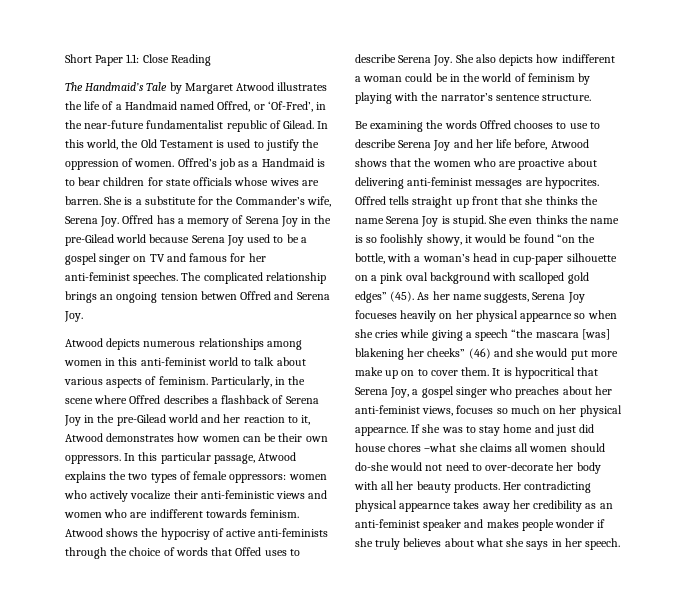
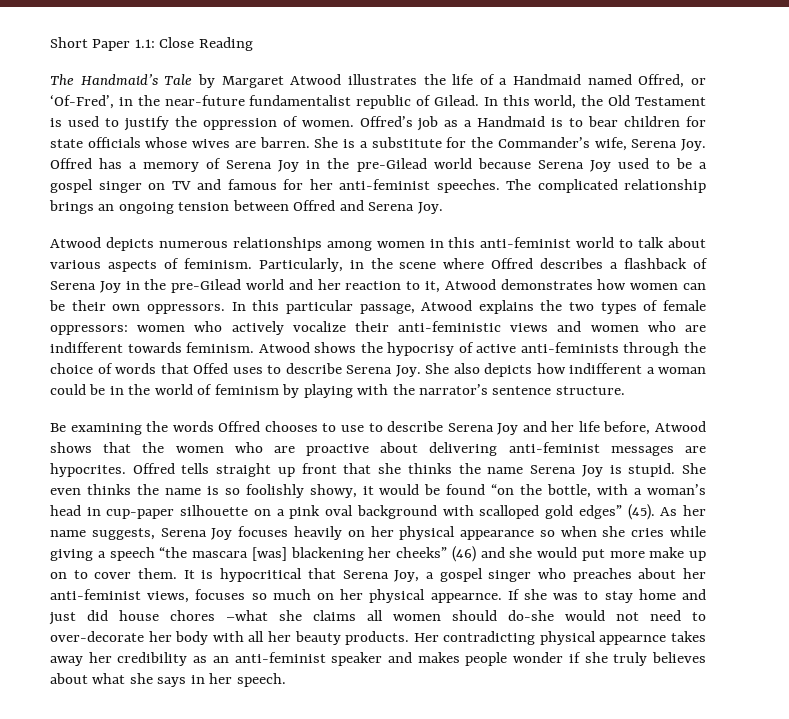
[200,291,237,300] betwen -> [232,200,289,211] between
[355,310,397,319] focueses -> [238,526,289,537] focuses
[520,313,573,322] appearnce -> [460,530,535,540] appearance
[355,348,404,360] blakening -> [290,547,364,561] blackening

